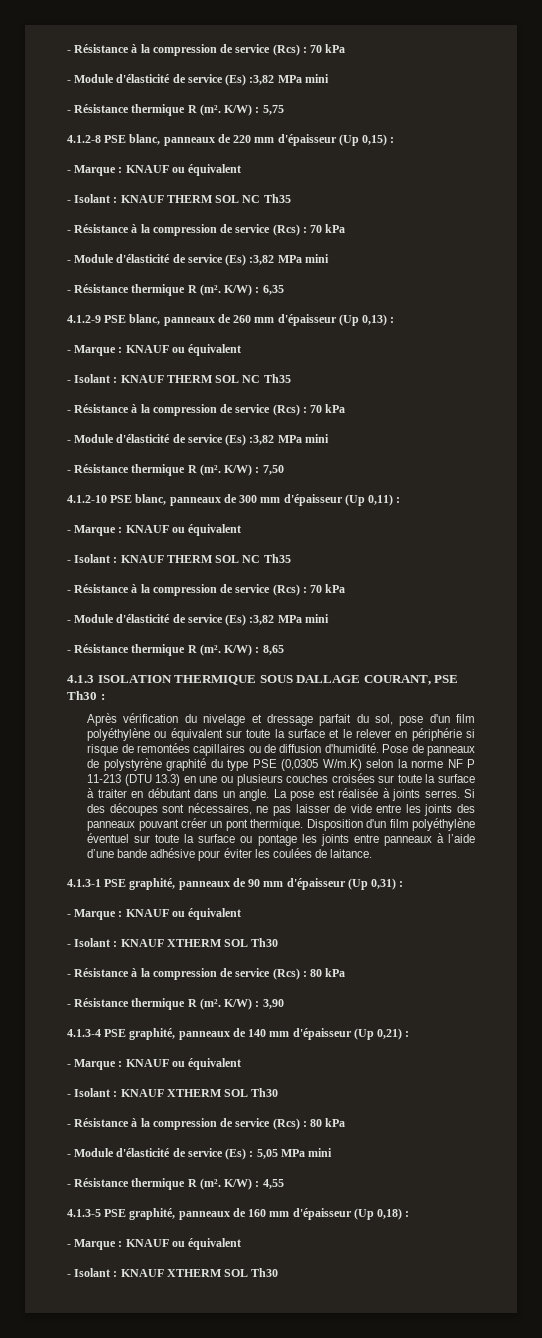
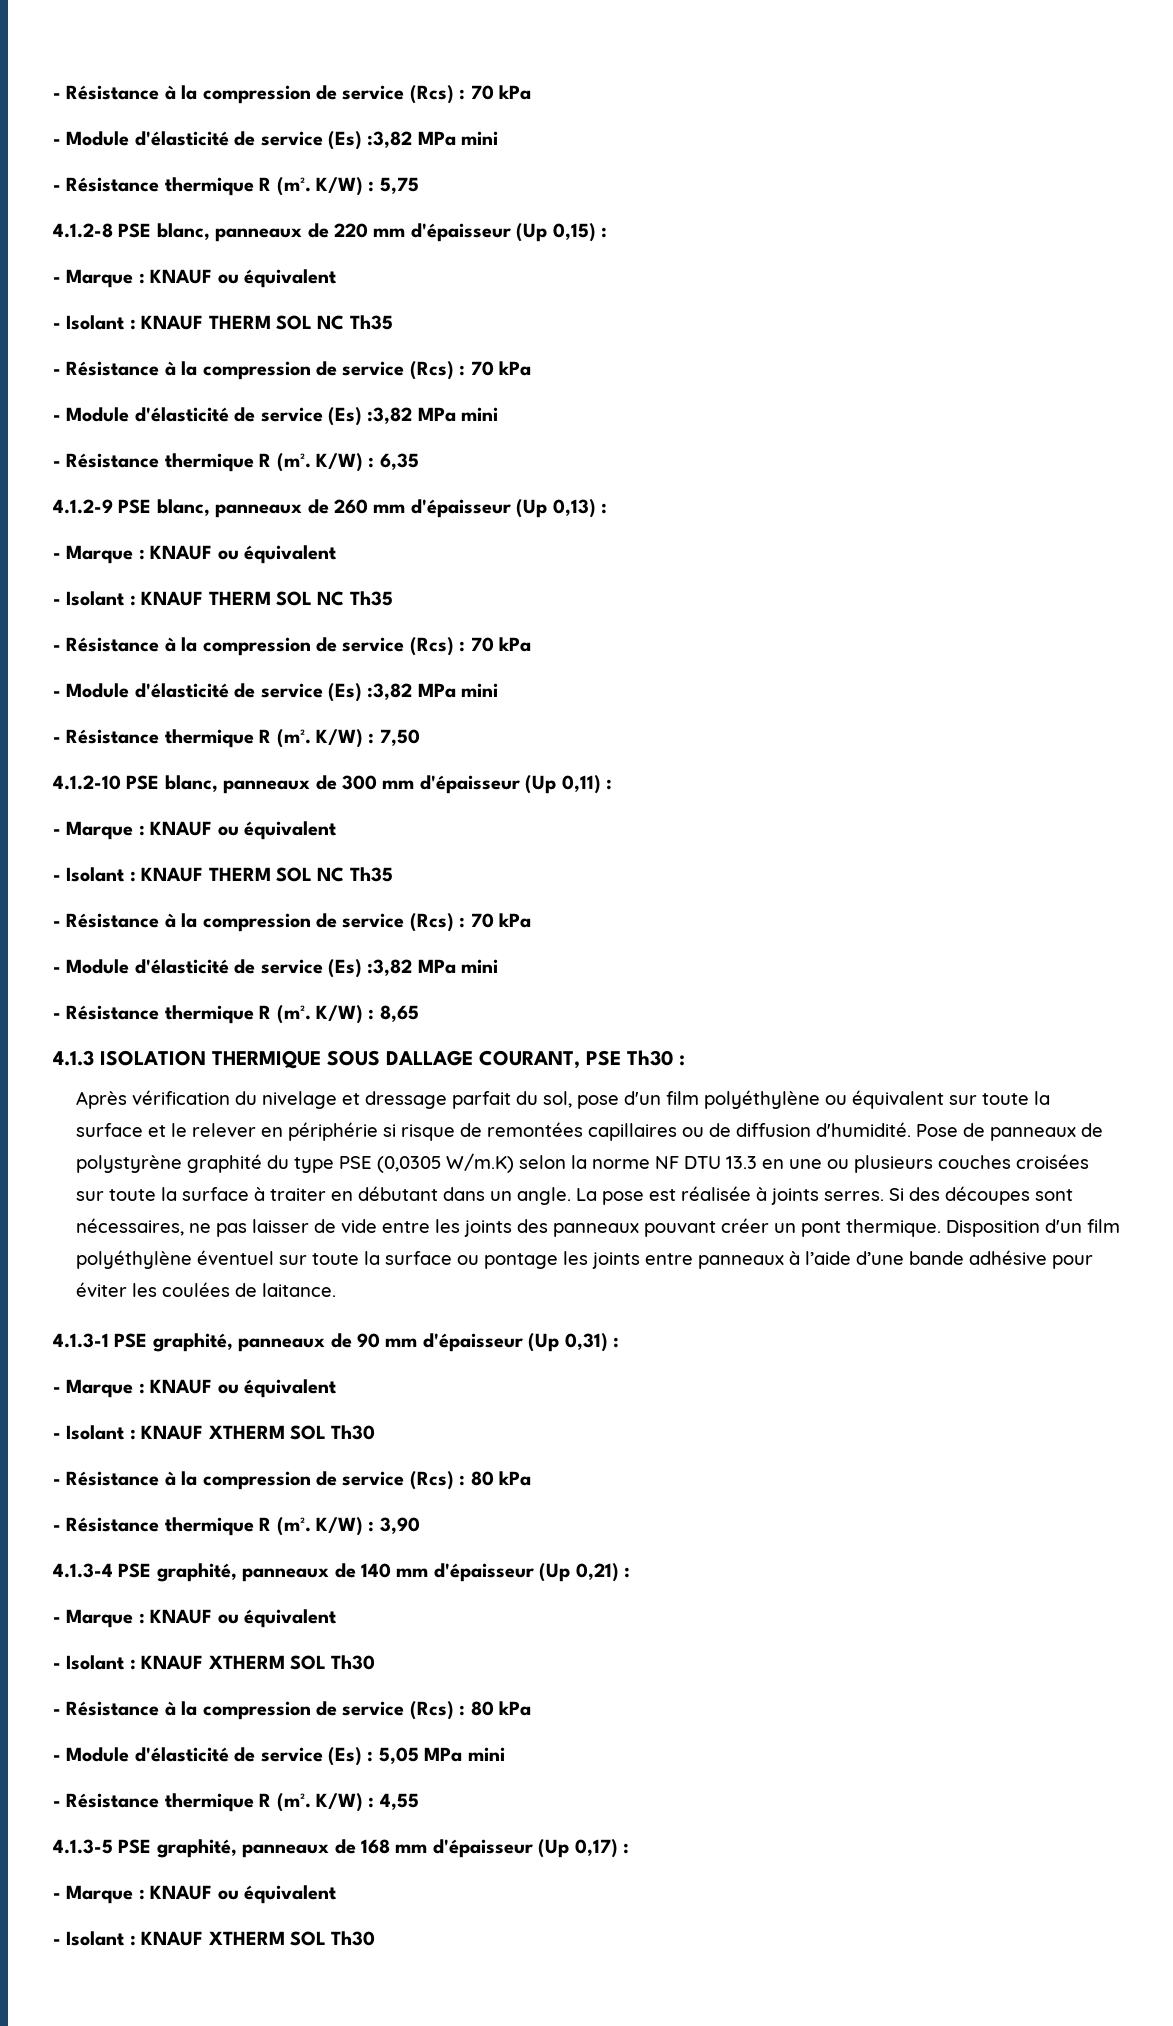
[466,759,475,768] [87,774,181,786] P 11-213 (DTU 13.3) -> [683,1156,757,1169] DTU 13.3
[248,1208,403,1220] 160 mm d'épaisseur (Up 0,18) -> [361,1839,618,1858] 168 mm d'épaisseur (Up 0,17)

